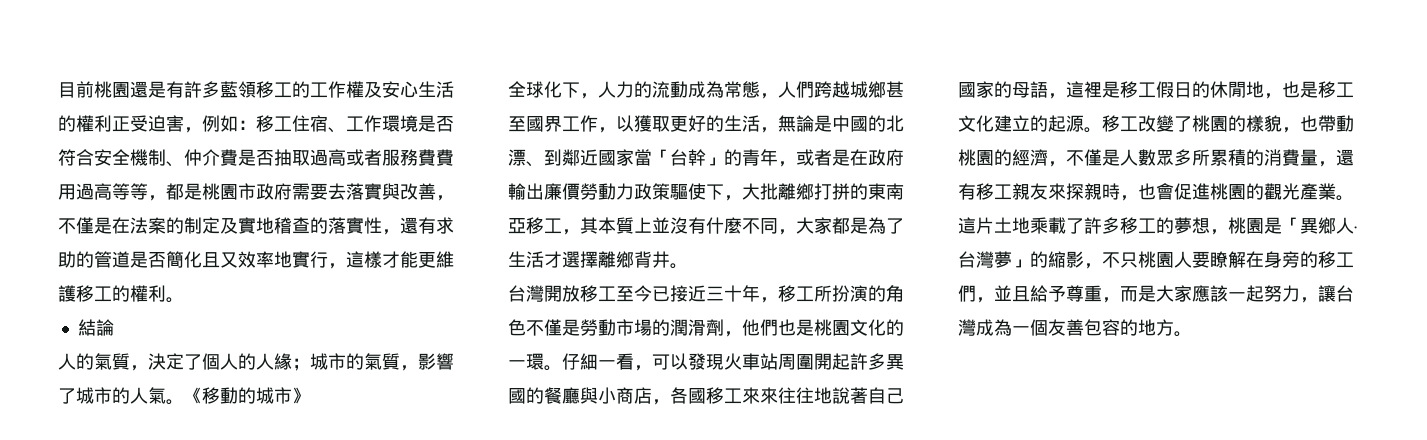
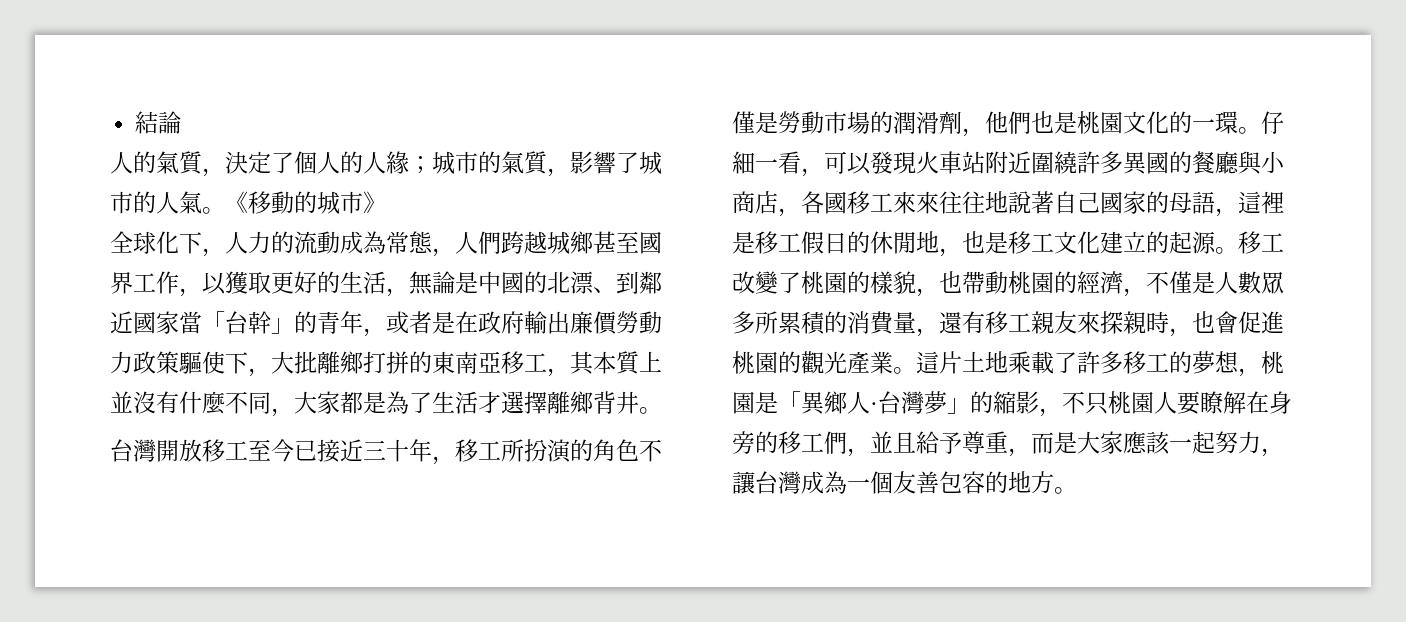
[58,81,454,98] [58,115,454,133] [58,149,454,167] [58,183,454,201] [58,217,454,235] [58,251,454,269] [58,285,184,303] 目前桃園還是有許多藍領移工的工作權及安心生活的權利正受迫害，例如：移工住宿、工作環境是否符合安全機制、仲介費是否抽取過高或者服務費費用過高等等，都是桃園市政府需要去落實與改善，不僅是在法案的制定及實地稽查的落實性，還有求助的管道是否簡化且又效率地實行，這樣才能更維護移工的權利。 // -> (135, 122) none
[778,353,850,370] 周圍開起 -> [985,151,1077,174] 附近圍繞

